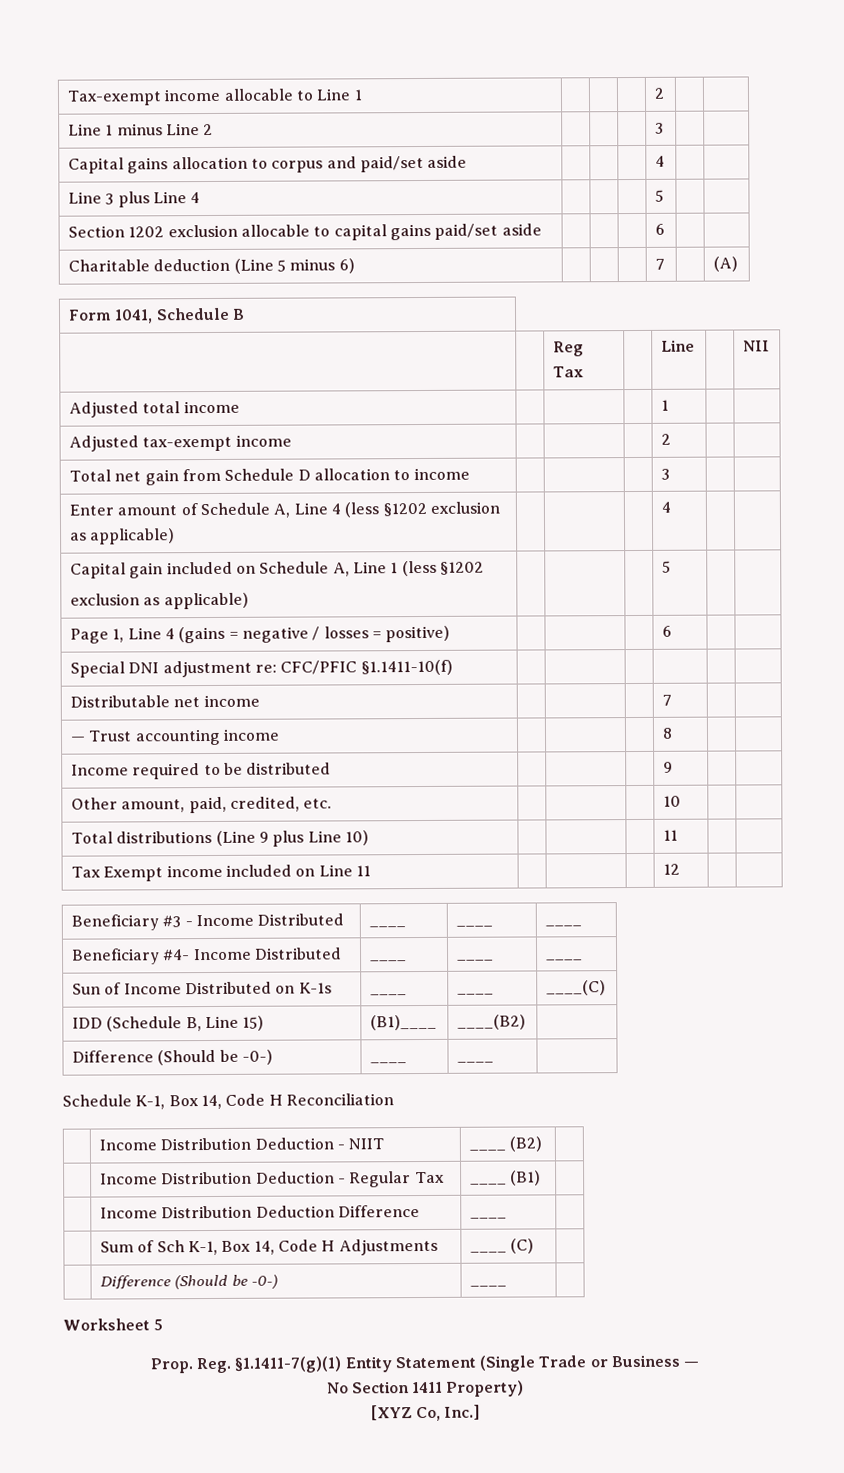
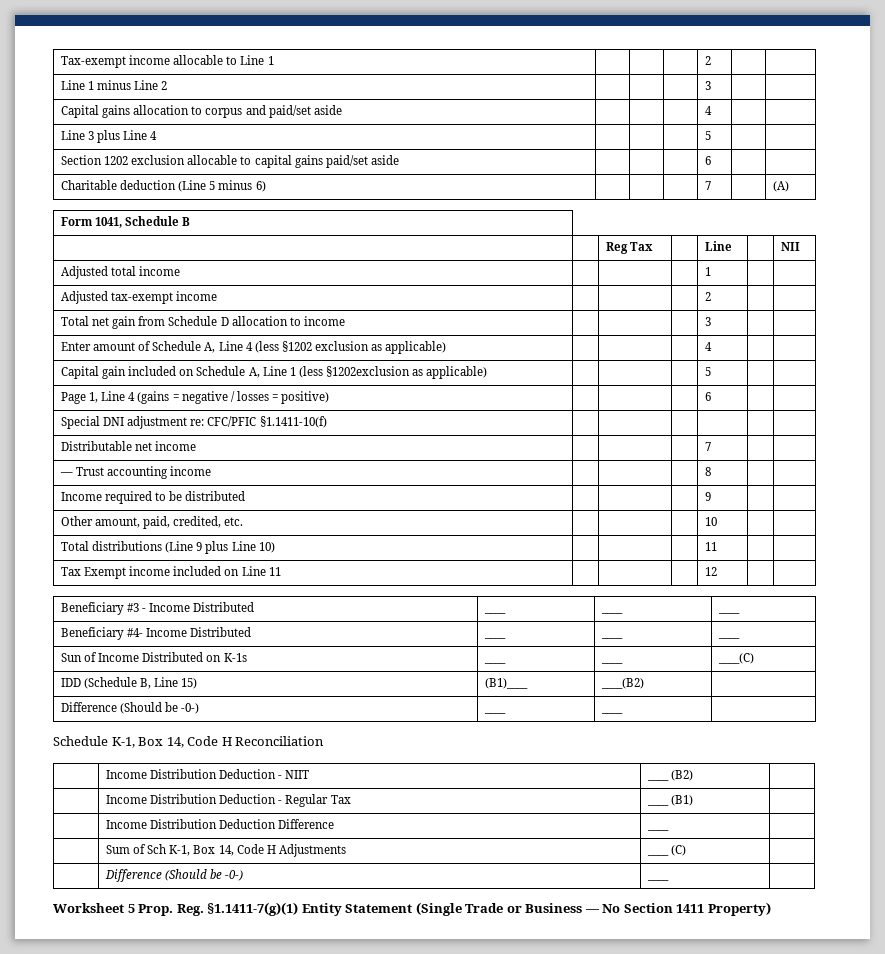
[439,561,484,575] [69,593,140,606] §1202 // exclusion -> [325,366,410,377] §1202exclusion
(164, 1325) // -> (135, 908) none
(700, 1364) // -> (600, 911) none
[370,1404,481,1422] // [XYZ Co, Inc.] -> (771, 909) none

